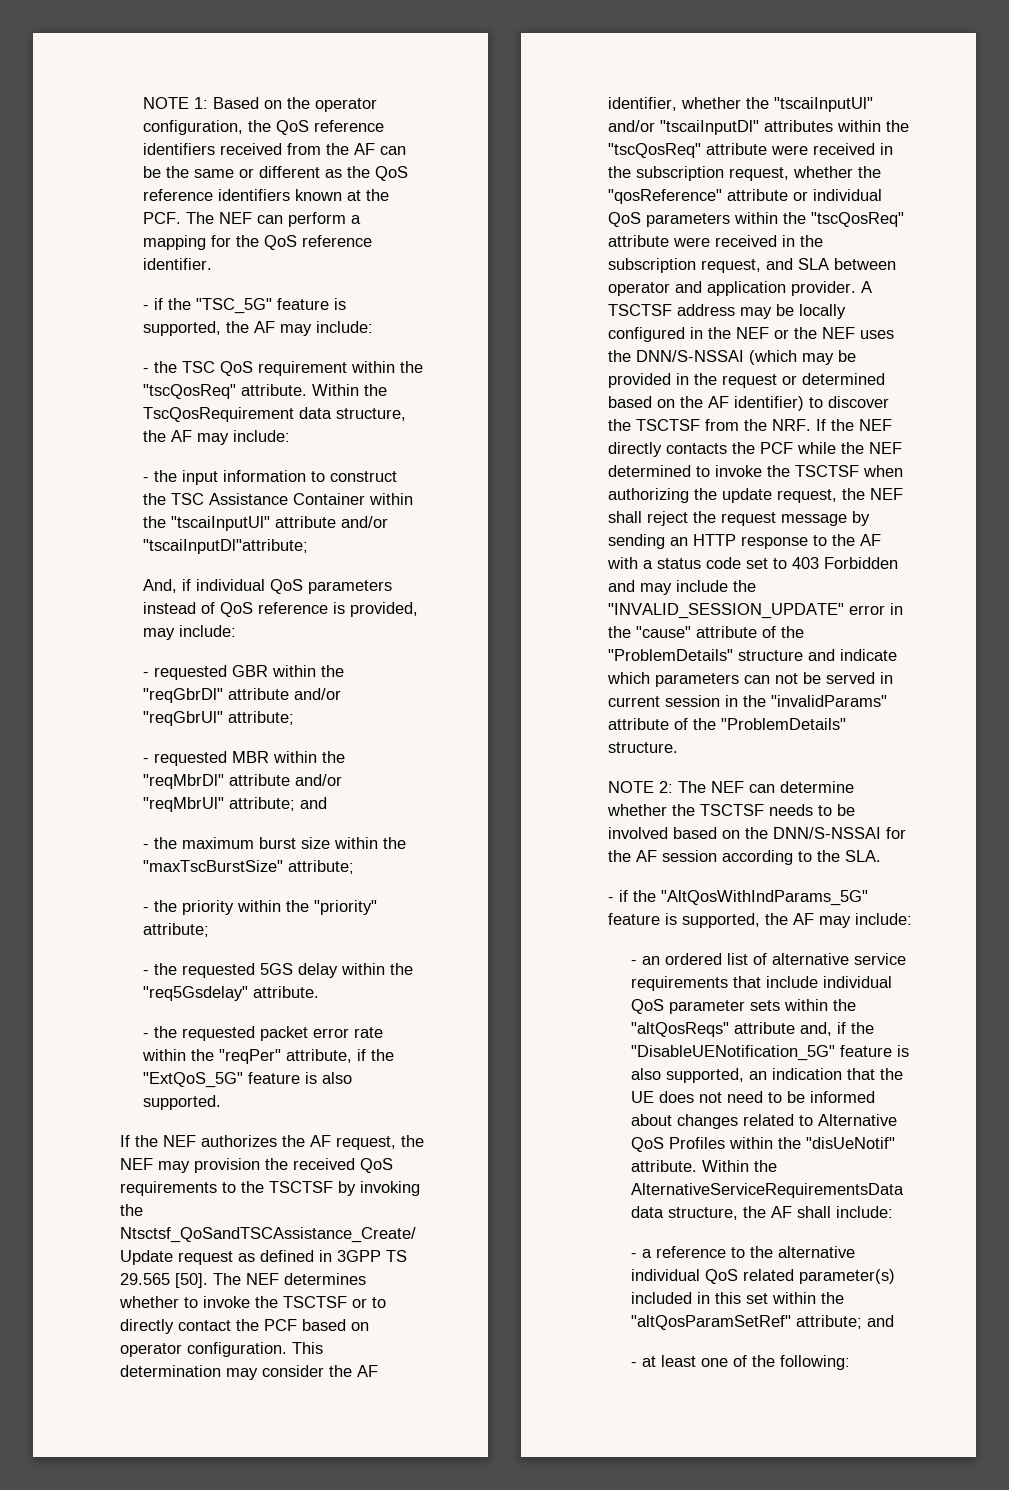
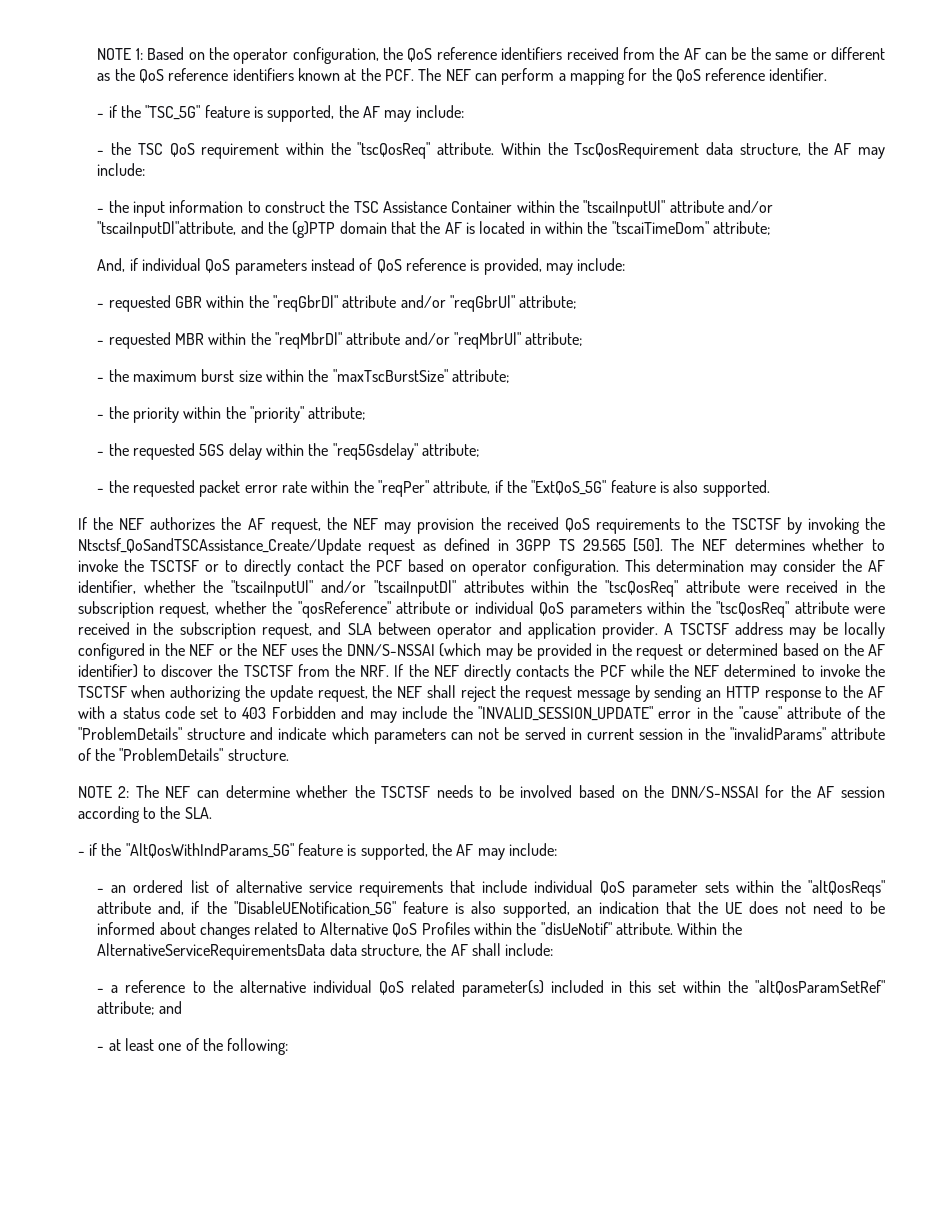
[142,539,308,554] "tscaiInputDl"attribute; -> [97,221,770,238] "tscaiInputDl"attribute, and the (g)PTP domain that the AF is located in within the "tscaiTimeDom" attribute;
[299,797,327,809] and -> (583, 339) none
[252,986,319,998] attribute. -> [421,443,479,457] attribute;

